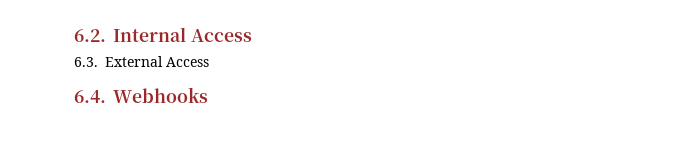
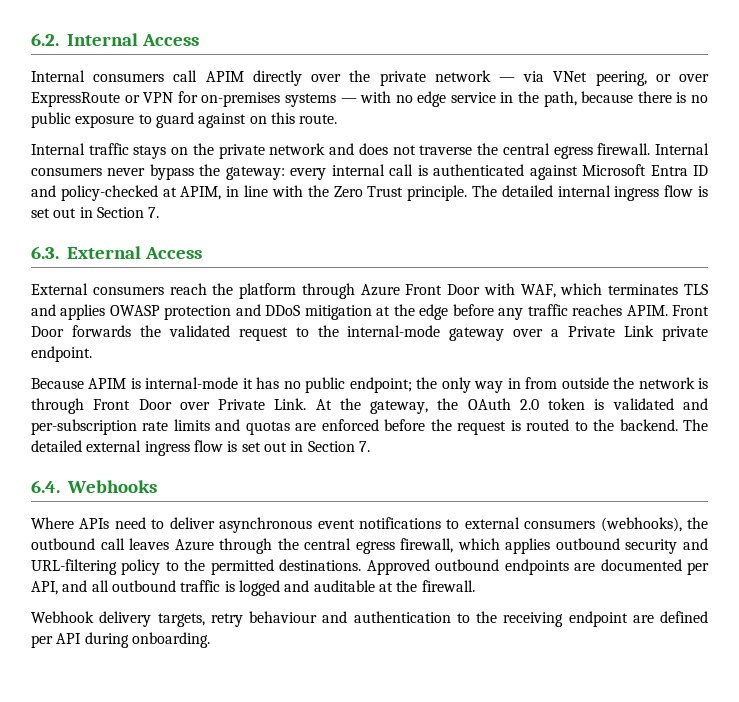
[74,56,209,67] [74,87,208,103] 6.3. External Access // 6.4. Webhooks -> [31,70,709,86] [31,91,708,107] [31,112,338,128] [31,143,710,159] [31,164,708,180] [31,185,708,201] [31,207,160,218] [31,246,202,259] [31,283,708,299] [31,304,710,320] [31,325,708,341] [31,346,92,362] [31,377,709,393] [31,398,708,414] [31,419,709,435] [31,440,370,456] [31,480,157,493] [31,517,708,533] [31,538,709,554] [31,559,710,575] [31,580,475,596] [31,611,708,627] [31,632,210,648] Internal consumers call APIM directly over the private network — via VNet peering, or over ExpressRoute or VPN for on-premises systems — with no edge service in the path, because there is no public exposure to guard against on this route. // Internal traffic stays on the private network and does not traverse the central egress firewall. Internal consumers never bypass the gateway: every internal call is authenticated against Microsoft Entra ID and policy-checked at APIM, in line with the Zero Trust principle. The detailed internal ingress flow is set out in Section 7. // 6.3. External Access // External consumers reach the platform through Azure Front Door with WAF, which terminates TLS and applies OWASP protection and DDoS mitigation at the edge before any traffic reaches APIM. Front Door forwards the validated request to the internal-mode gateway over a Private Link private endpoint. // Because APIM is internal-mode it has no public endpoint; the only way in from outside the network is through Front Door over Private Link. At the gateway, the OAuth 2.0 token is validated and per-subscription rate limits and quotas are enforced before the request is routed to the backend. The detailed external ingress flow is set out in Section 7. // 6.4. Webhooks // Where APIs need to deliver asynchronous event notifications to external consumers (webhooks), the outbound call leaves Azure through the central egress firewall, which applies outbound security and URL-filtering policy to the permitted destinations. Approved outbound endpoints are documented per API, and all outbound traffic is logged and auditable at the firewall. // Webhook delivery targets, retry behaviour and authentication to the receiving endpoint are defined per API during onboarding.

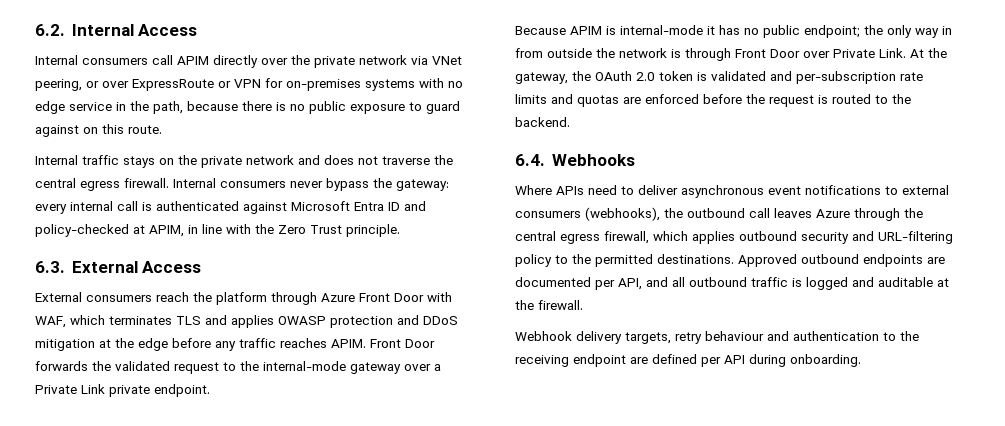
[498,77,515,82] — -> (407, 60) none
[340,98,357,103] — -> (415, 85) none
[471,185,708,201] [31,207,160,218] The detailed internal ingress flow is set out in Section 7. -> (400, 230) none
[683,419,709,431] [31,440,370,456] The detailed external ingress flow is set out in Section 7. -> (570, 122) none

